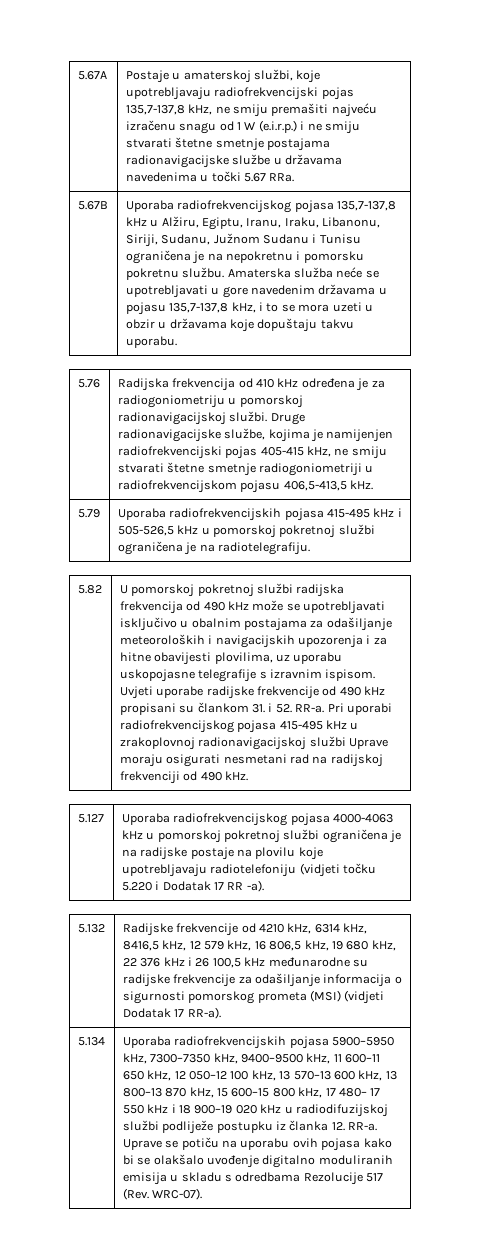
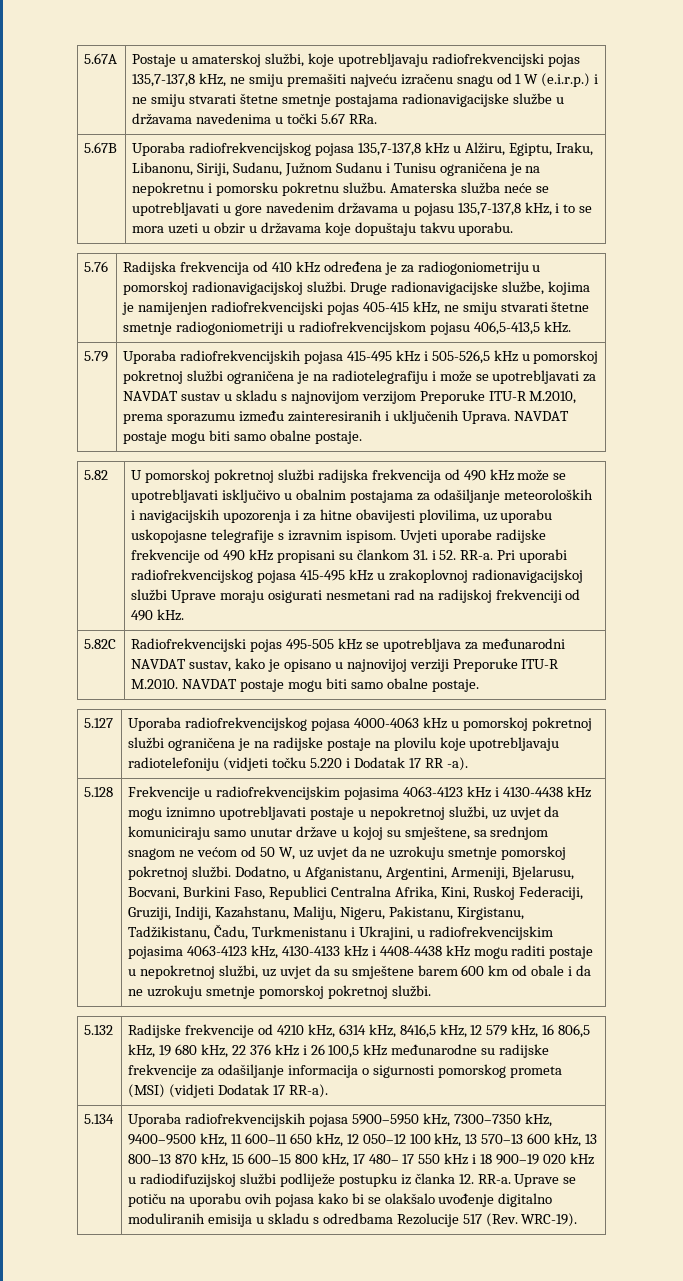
[246,218,282,228] Iranu, -> (552, 149) none
[218,542,311,555] radiotelegrafiju. -> [331,370,597,384] [123,390,577,404] [123,410,569,424] [123,430,362,444] radiotelegrafiju i može se upotrebljavati za NAVDAT sustav u skladu s najnovijom verzijom Preporuke ITU-R M.2010, prema sporazumu između zainteresiranih i uključenih Uprava. NAVDAT postaje mogu biti samo obalne postaje.
(249, 776) none -> [84,639,117,649] [131,638,565,652] [131,658,560,672] [131,678,479,692] // 5.82C | Radiofrekvencijski pojas 495-505 kHz se upotrebljava za međunarodni NAVDAT sustav, kako je opisano u najnovijoj verziji Preporuke ITU-R M.2010. NAVDAT postaje mogu biti samo obalne postaje.
(264, 886) none -> [84,787,114,797] [128,786,591,800] [128,806,560,820] [128,826,549,840] [128,846,567,860] [128,866,574,880] [128,886,583,900] [128,906,524,920] [128,924,553,940] [128,945,594,959] [128,965,592,979] [128,985,431,999] // 5.128 | Frekvencije u radiofrekvencijskim pojasima 4063-4123 kHz i 4130-4438 kHz mogu iznimno upotrebljavati postaje u nepokretnoj službi, uz uvjet da komuniciraju samo unutar države u kojoj su smještene, sa srednjom snagom ne većom od 50 W, uz uvjet da ne uzrokuju smetnje pomorskoj pokretnoj službi. Dodatno, u Afganistanu, Argentini, Armeniji, Bjelarusu, Bocvani, Burkini Faso, Republici Centralna Afrika, Kini, Ruskoj Federaciji, Gruziji, Indiji, Kazahstanu, Maliju, Nigeru, Pakistanu, Kirgistanu, Tadžikistanu, Čadu, Turkmenistanu i Ukrajini, u radiofrekvencijskim pojasima 4063-4123 kHz, 4130-4133 kHz i 4408-4438 kHz mogu raditi postaje u nepokretnoj službi, uz uvjet da su smještene barem 600 km od obale i da ne uzrokuju smetnje pomorskoj pokretnoj službi.
[152,1188,203,1200] WRC-07). -> [521,1213,578,1227] WRC-19).

